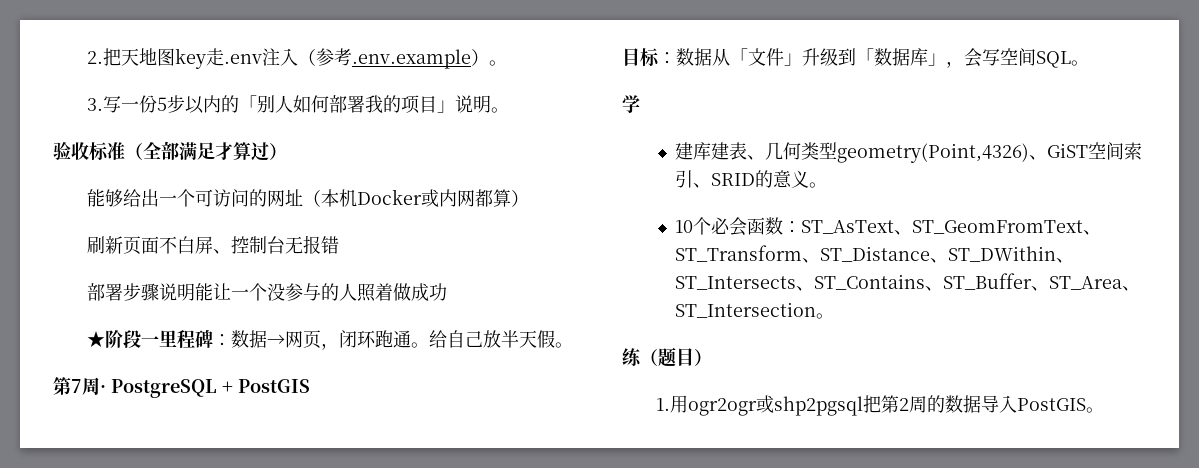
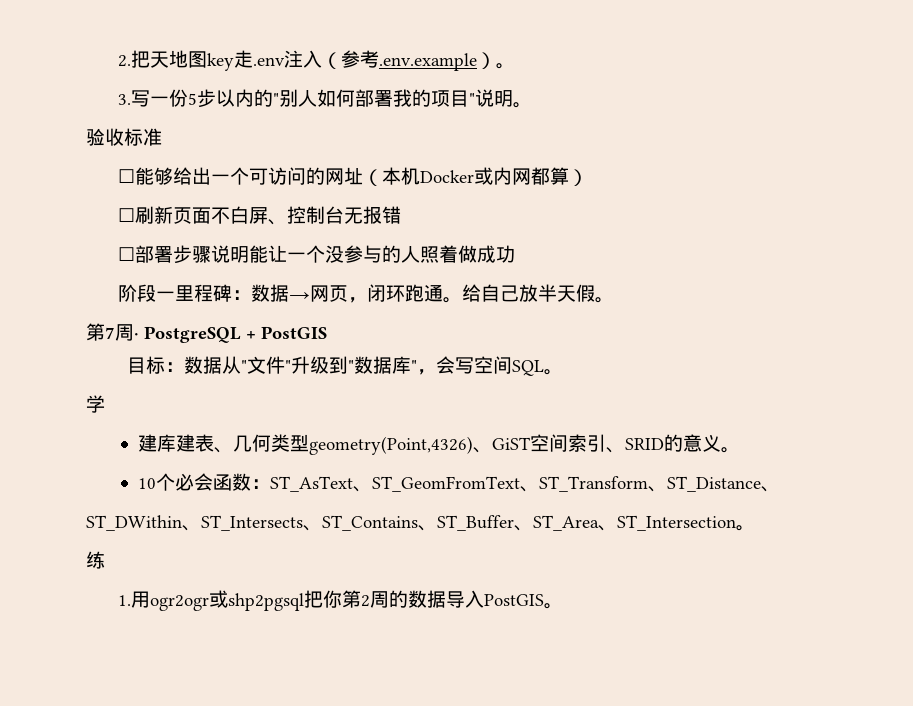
[238,95,257,111] 「 -> [272,93,279,105] "
[436,100,455,113] 」 -> [468,93,475,105] "
[125,141,287,161] （全部满足才算过） // -> [117,169,135,183] // ☐
(529, 198) none -> [117,208,135,222] ☐
(339, 245) none -> [117,247,135,261] ☐
[86,331,105,347] ★ -> (515, 254) none
[730,48,946,66] 「文件」升级到「数据库」 -> [240,356,417,374] "文件"升级到"数据库"
(949, 260) none -> (780, 489) //
[640,347,712,367] （题目） -> (105, 560) none
(881, 404) none -> [322,590,342,608] 你

